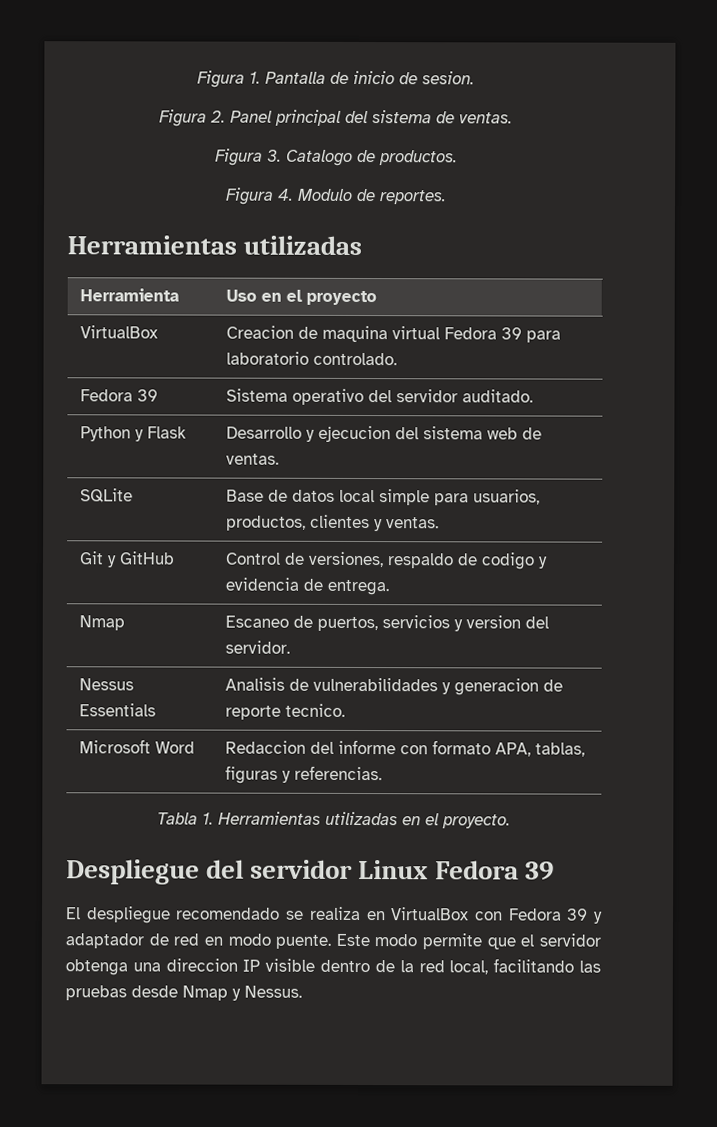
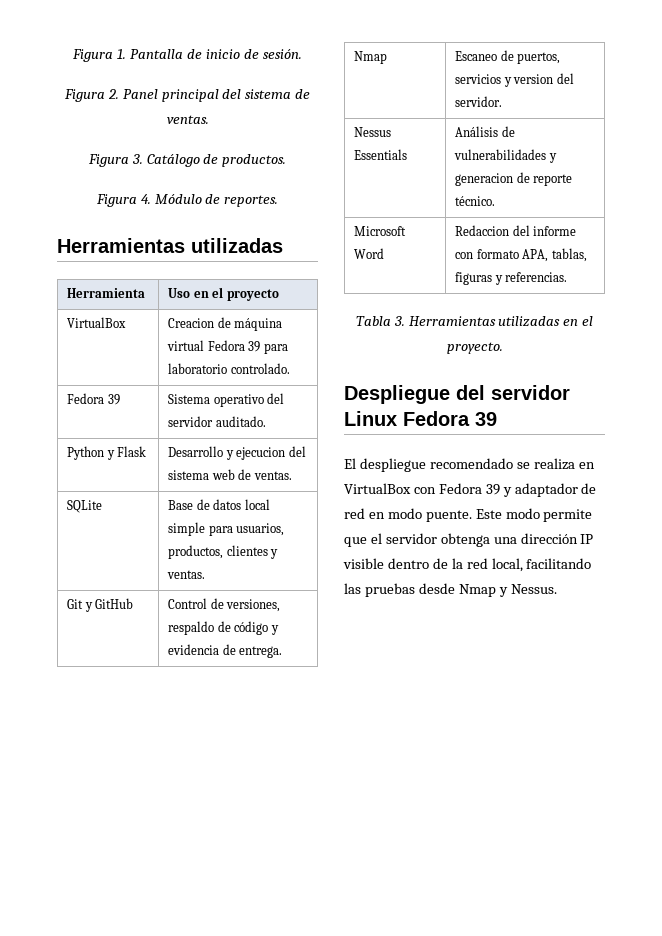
[422,71,475,85] sesion. -> [262,49,302,59] sesión.
[285,149,353,166] Catalogo -> [146,154,200,167] Catálogo
[297,188,353,201] Modulo -> [154,194,202,204] Módulo
[321,325,388,343] maquina -> [234,318,283,331] máquina
[480,552,535,570] codigo -> [234,621,269,635] código
[224,677,285,691] Analisis -> [455,126,499,137] Análisis
[284,703,345,717] tecnico. -> [455,196,496,206] técnico.
[202,812,214,825] 1. -> [393,316,405,326] 3.
[165,958,238,972] direccion -> [520,533,578,544] dirección

